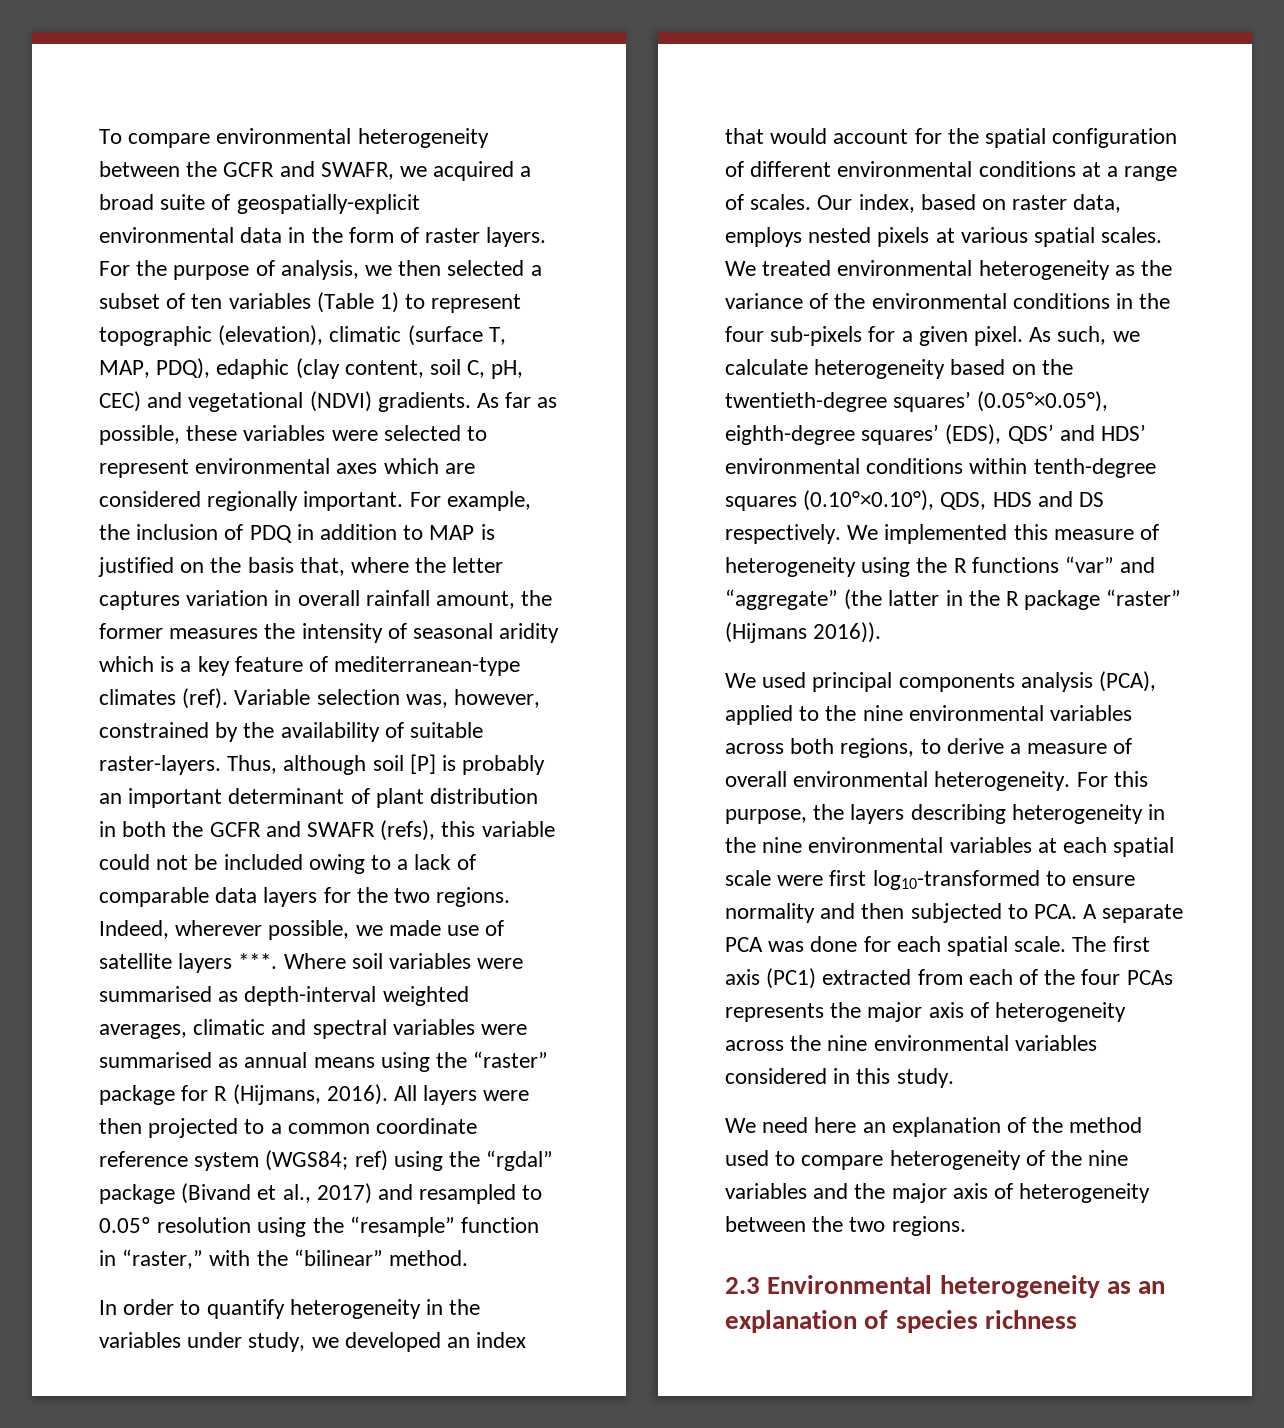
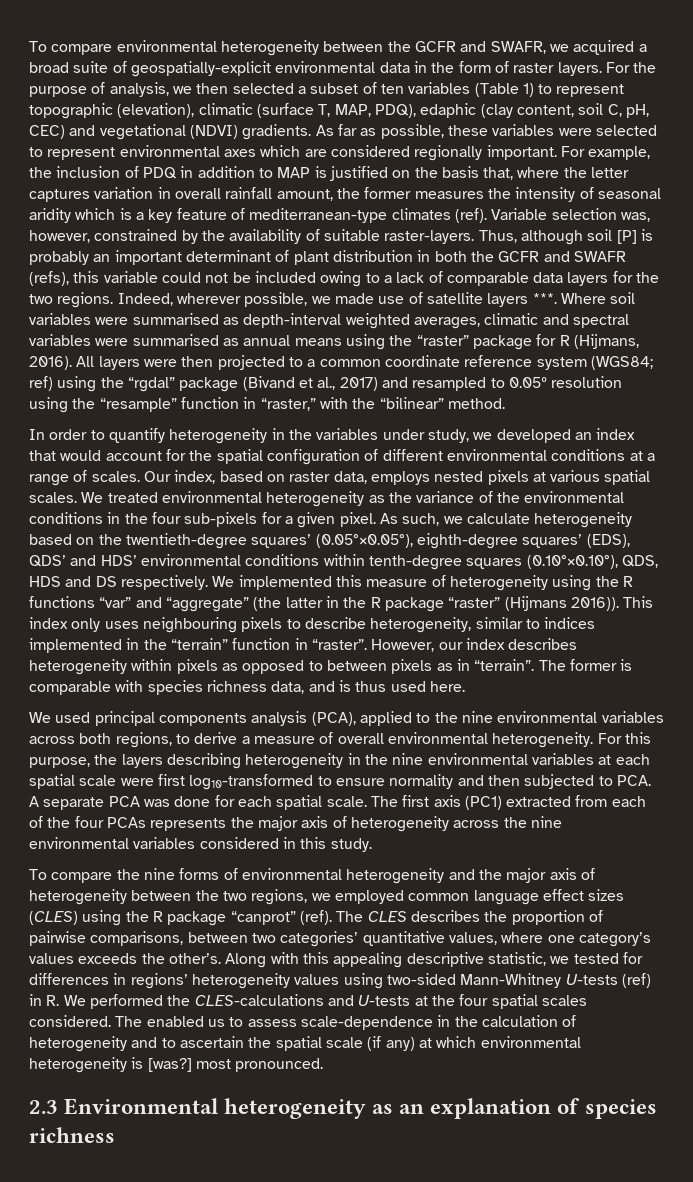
(882, 632) none -> [623,596,654,608] [29,617,596,633] [29,638,578,653] [29,659,633,675] [29,680,465,695] This index only uses neighbouring pixels to describe heterogeneity, similar to indices implemented in the “terrain” function in “raster”. However, our index describes heterogeneity within pixels as opposed to between pixels as in “terrain”. The former is comparable with species richness data, and is thus used here.
[725,1117,1143,1137] [725,1150,1129,1170] [725,1183,807,1199] We need here an explanation of the method used to compare heterogeneity of the nine variables -> [29,868,445,884] To compare the nine forms of environmental heterogeneity
[891,1216,966,1236] regions. -> [251,889,625,905] [29,910,603,926] [29,931,651,947] [29,952,643,968] [29,973,651,989] [29,994,587,1009] [29,1015,577,1030] [29,1036,581,1052] [29,1057,324,1073] regions, we employed common language effect sizes (CLES) using the R package “canprot” (ref). The CLES describes the proportion of pairwise comparisons, between two categories’ quantitative values, where one category’s values exceeds the other’s. Along with this appealing descriptive statistic, we tested for differences in regions’ heterogeneity values using two-sided Mann-Whitney U-tests (ref) in R. We performed the CLES-calculations and U-tests at the four spatial scales considered. The enabled us to assess scale-dependence in the calculation of heterogeneity and to ascertain the spatial scale (if any) at which environmental heterogeneity is [was?] most pronounced.

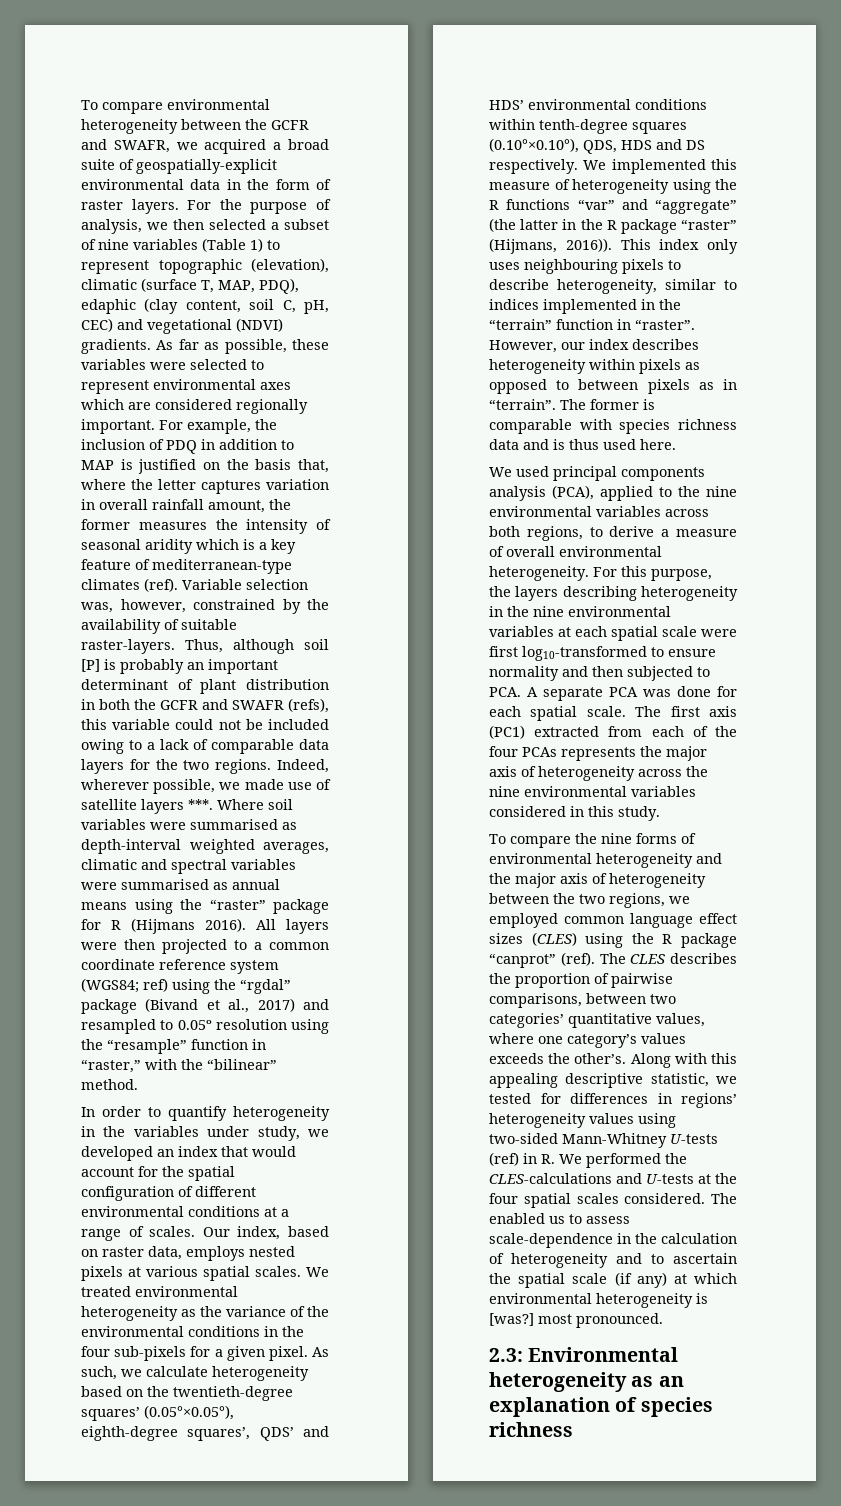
[380,84,404,94] ten -> [98,239,129,250] nine
[573,334,639,349] (Hijmans, -> [131,918,195,934] (Hijmans
[522,534,630,548] squares’ (EDS), -> [187,1427,251,1441] squares’,
[504,596,567,611] (Hijmans -> [489,238,557,254] (Hijmans,
[271,681,305,694] data, -> [489,439,519,450] data
[29,1100,58,1114] 2.3 -> [489,1348,523,1362] 2.3:

